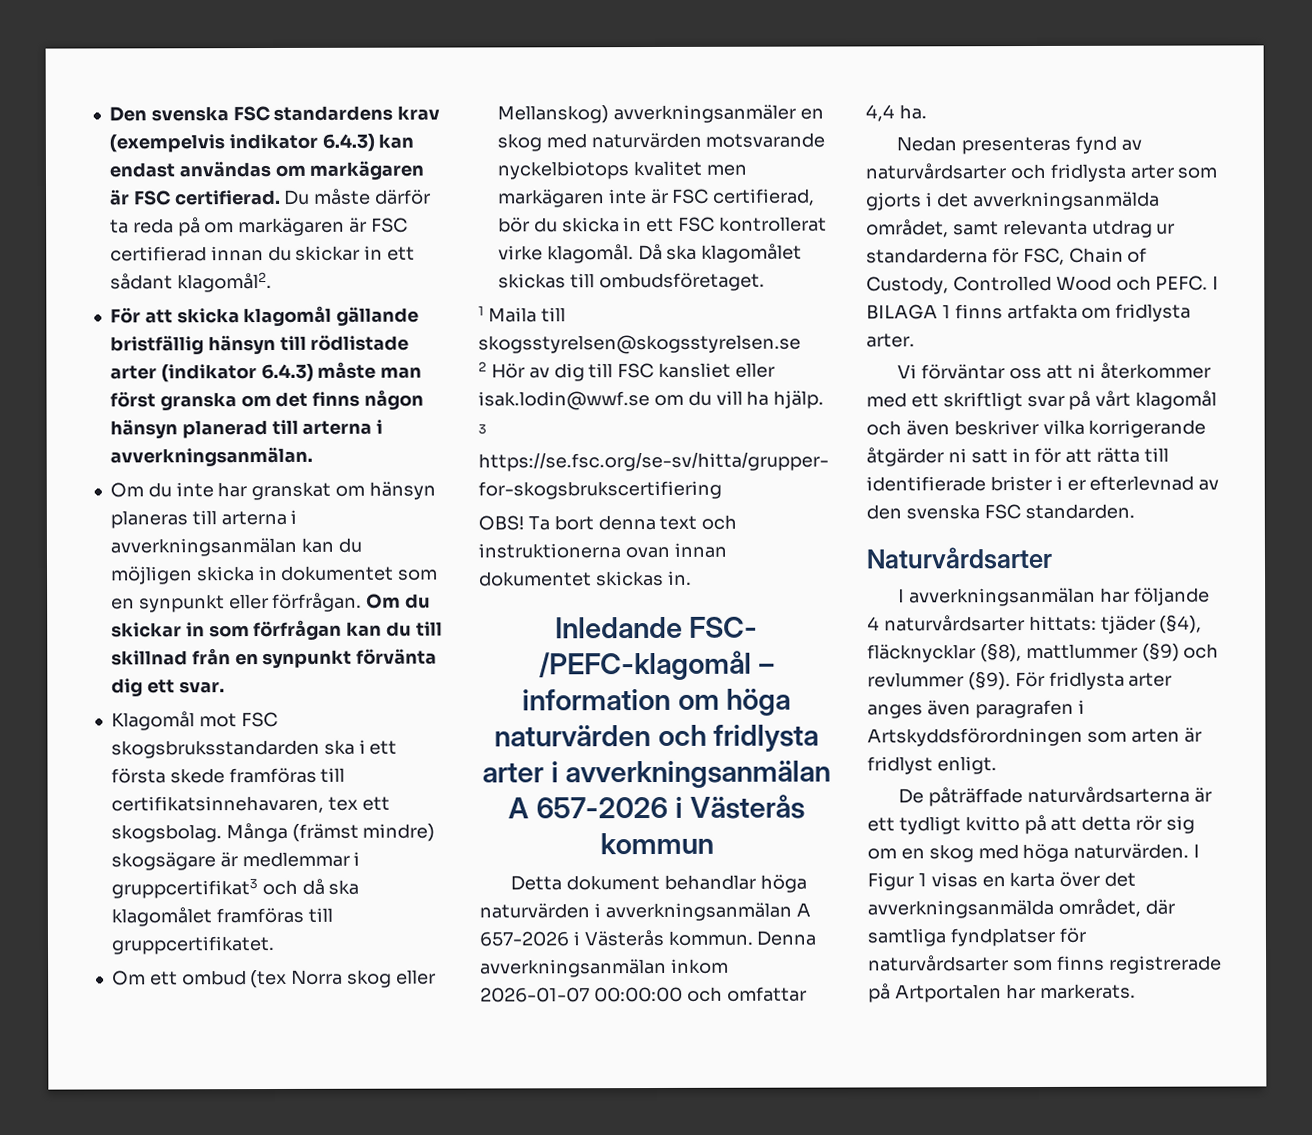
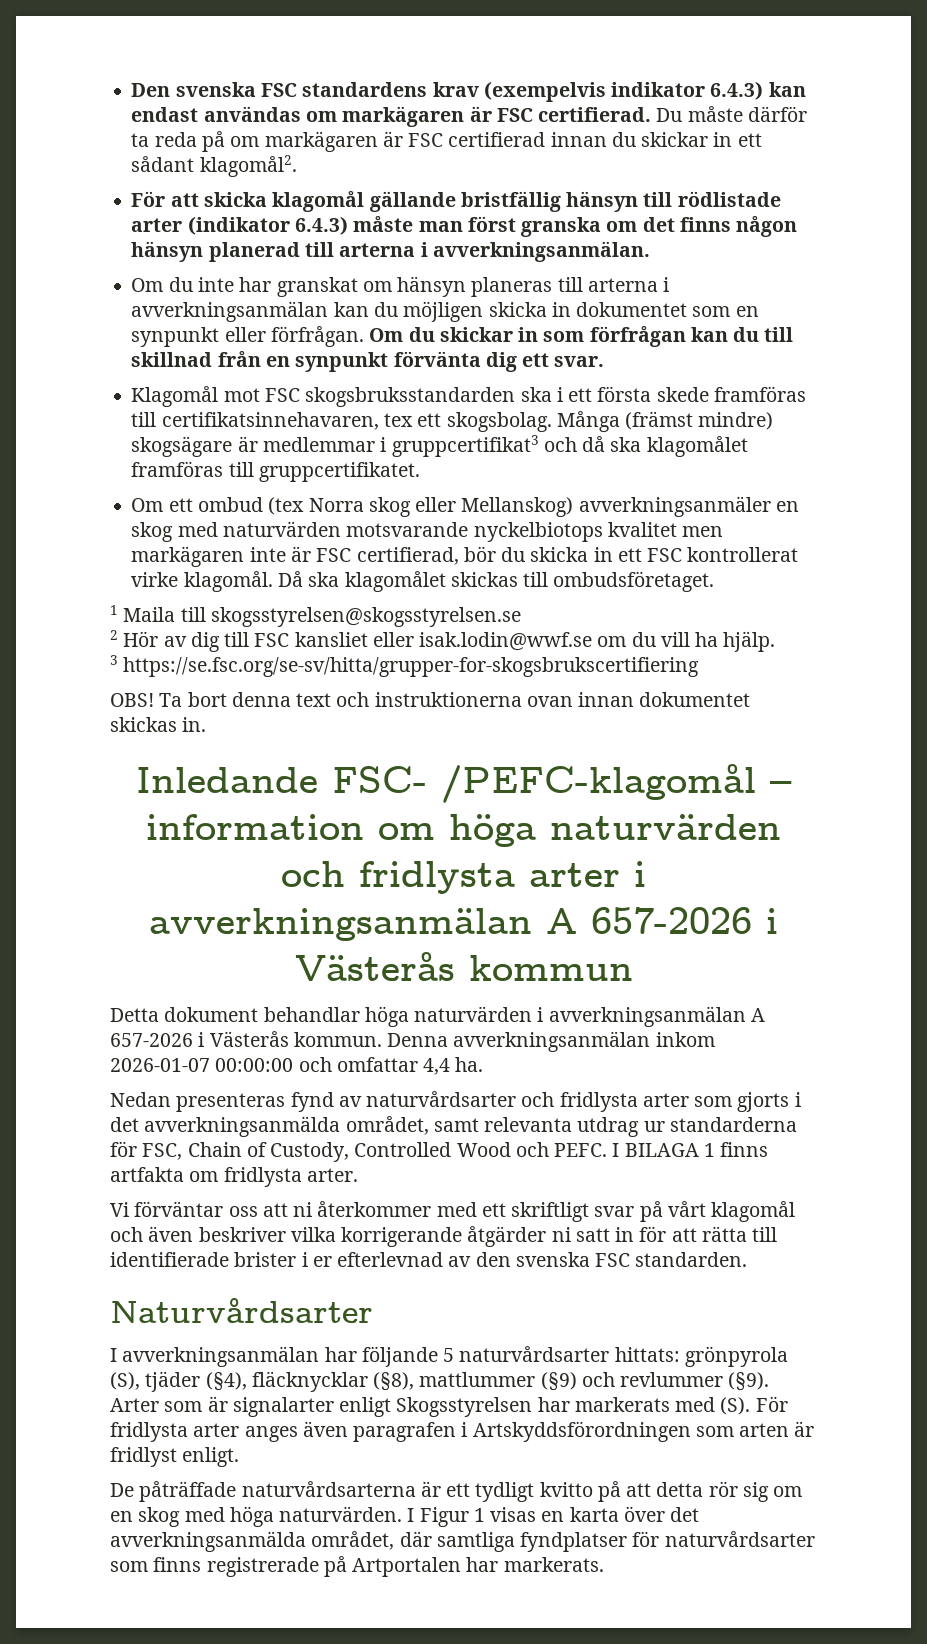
[867,616,880,631] 4 -> [443,1348,455,1362] 5
(1097, 623) none -> [684,1346,788,1367] [110,1372,140,1390] grönpyrola (S),
(1011, 681) none -> [110,1396,751,1417] Arter som är signalarter enligt Skogsstyrelsen har markerats med (S).

